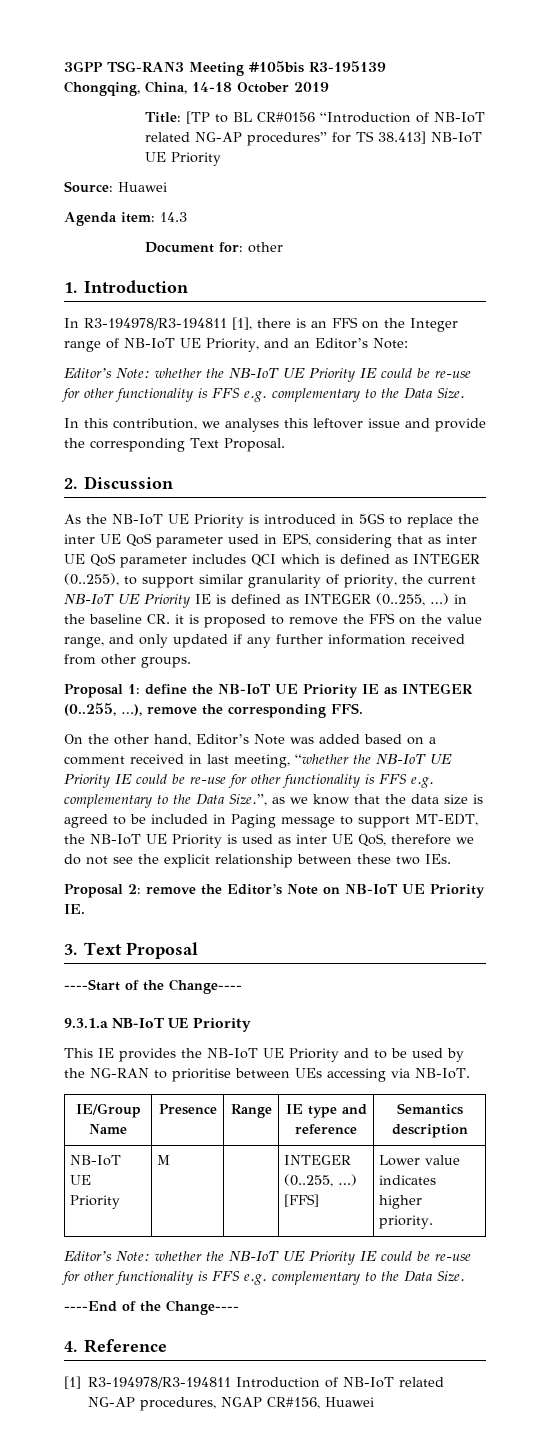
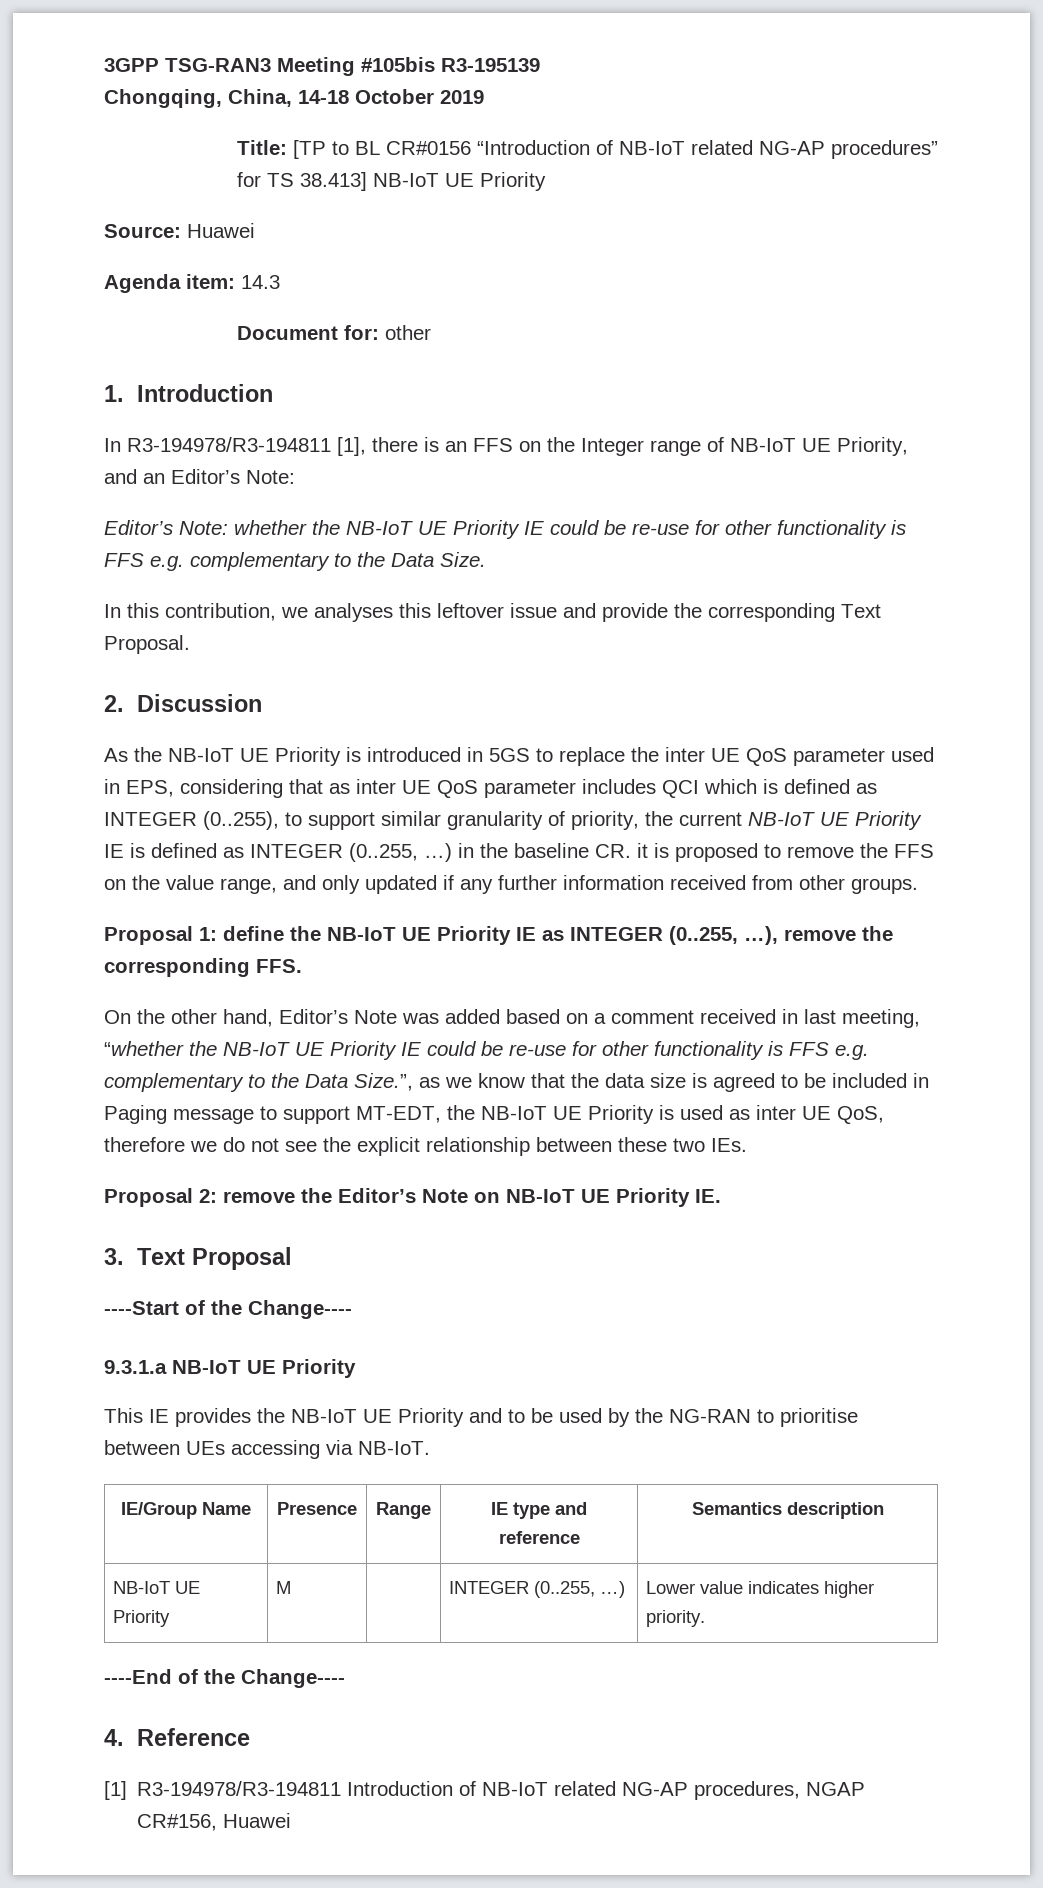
[284,1194,320,1207] [FFS] -> (625, 1589) none
[64,1251,471,1265] [61,1271,465,1285] // Editor’s Note: whether the NB-IoT UE Priority IE could be re-use for other functionality is FFS e.g. complementary to the Data Size. -> (705, 1618) none

